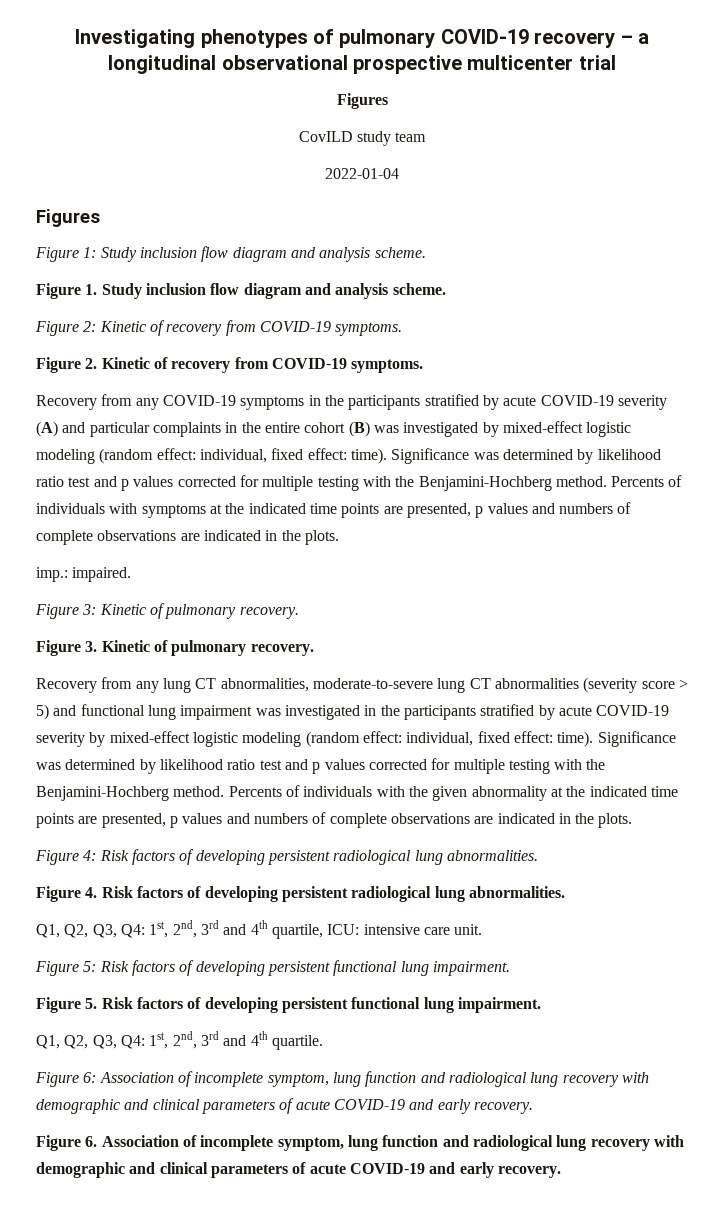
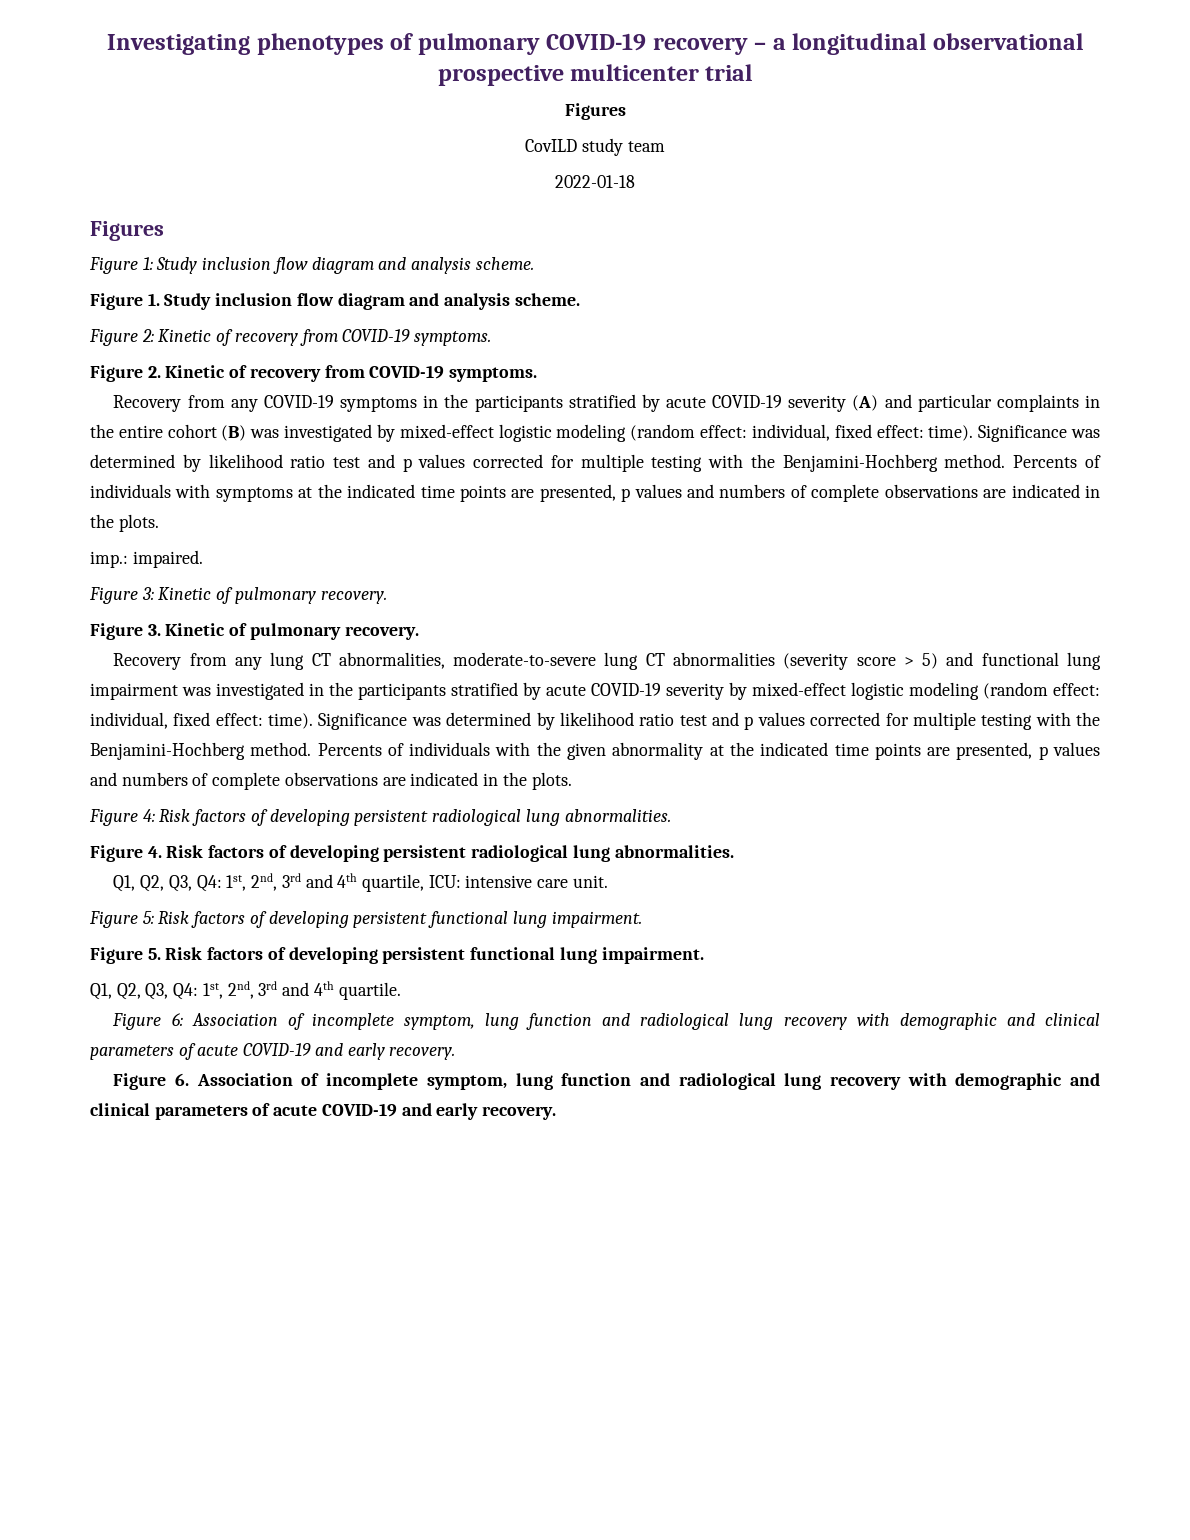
[325,168,399,179] 2022-01-04 -> [555,175,635,188] 2022-01-18

